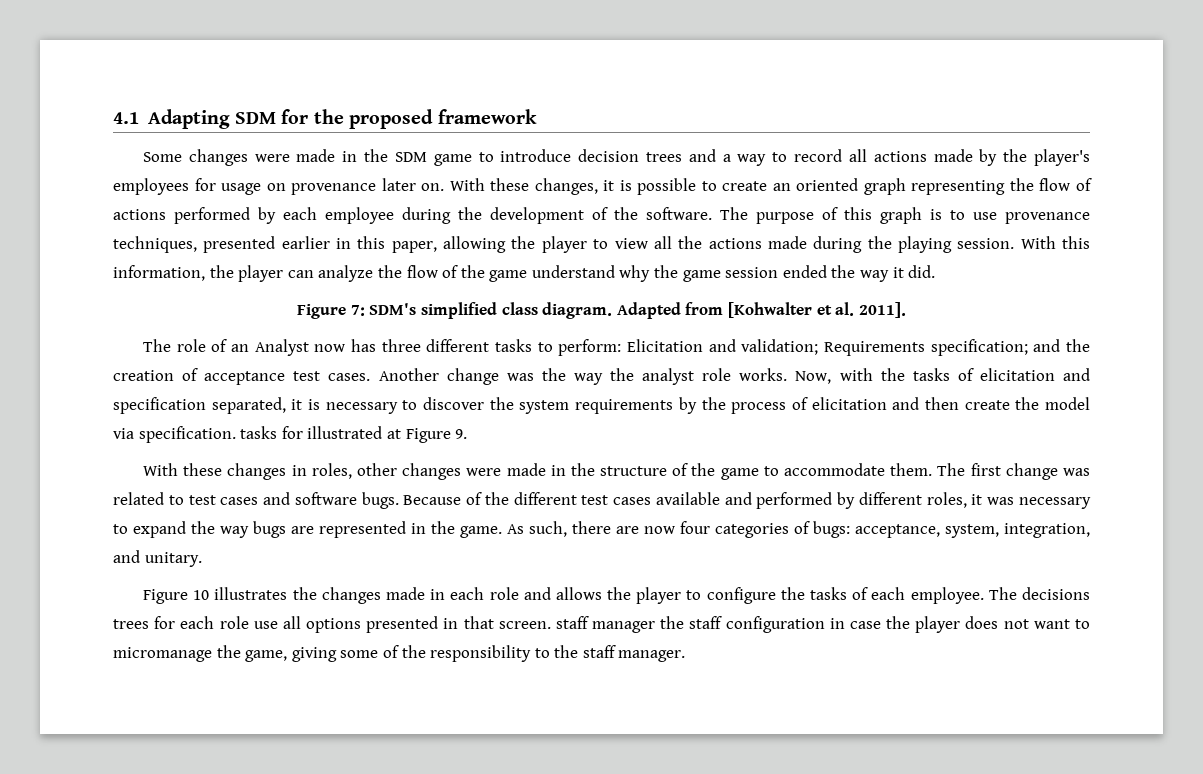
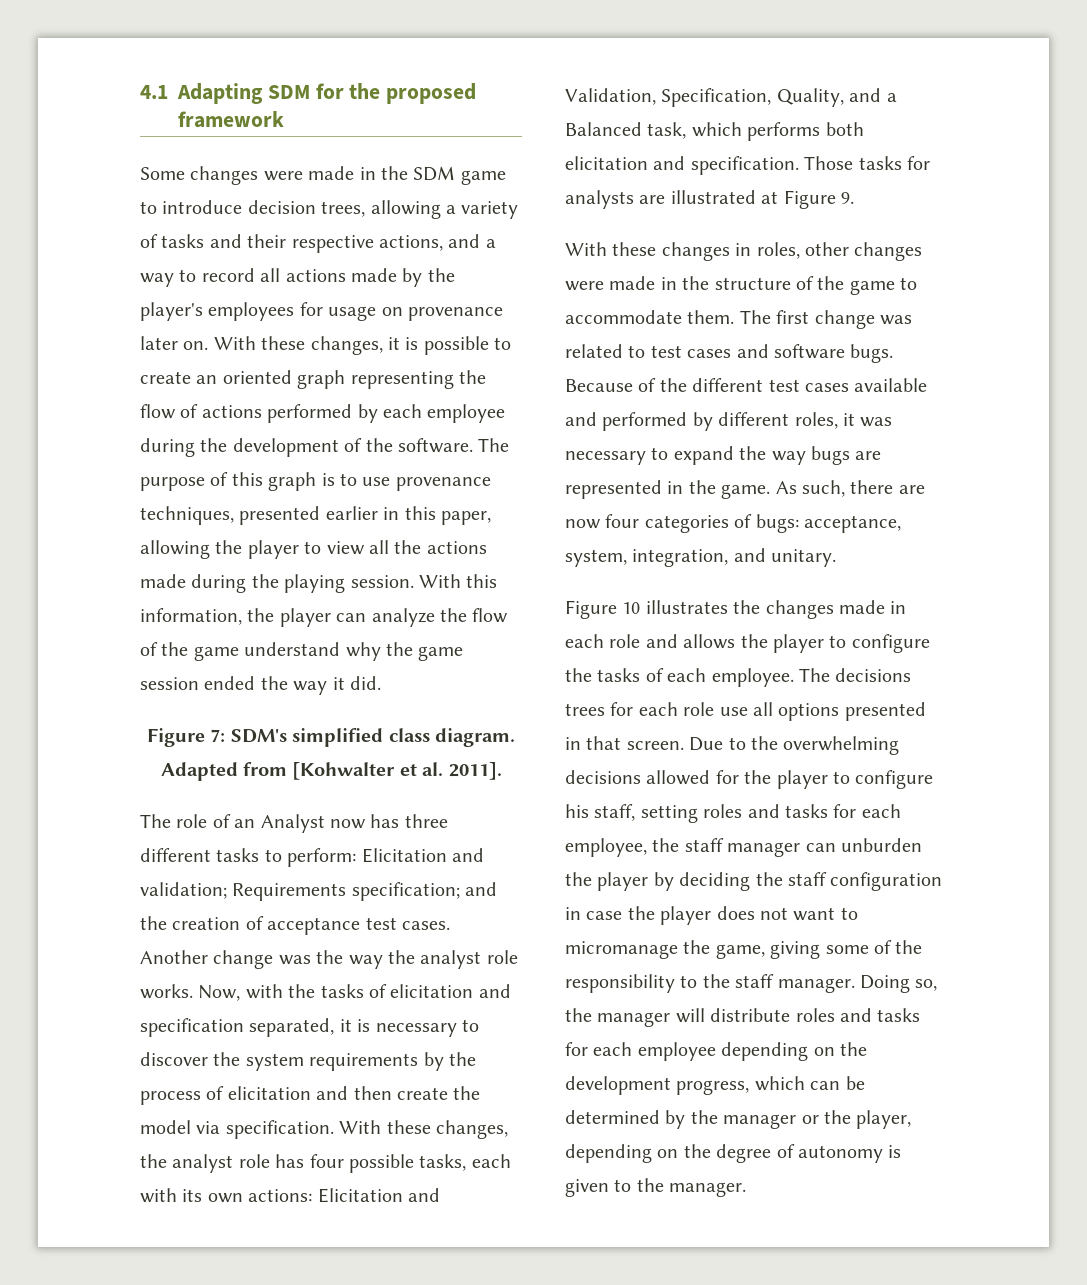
[645,152,682,162] trees -> [321,200,519,219] [140,234,443,253] trees, allowing a variety of tasks and their respective actions,
[240,426,303,439] tasks for -> [339,1120,508,1139] [140,1154,511,1173] [140,1188,440,1203] [565,88,897,107] [565,122,864,141] [565,156,930,175] [565,190,666,209] With these changes, the analyst role has four possible tasks, each with its own actions: Elicitation and Validation, Specification, Quality, and a Balanced task, which performs both elicitation and specification. Those tasks for analysts are
[555,616,656,633] staff manager -> [689,736,900,755] [565,770,934,789] [565,804,901,823] [565,838,922,857] [565,872,751,891] Due to the overwhelming decisions allowed for the player to configure his staff, setting roles and tasks for each employee, the staff manager can unburden the player by deciding
(686, 656) none -> [860,975,938,993] [565,1008,921,1027] [565,1042,867,1061] [565,1076,865,1095] [565,1110,912,1129] [565,1144,902,1163] [565,1178,747,1197] Doing so, the manager will distribute roles and tasks for each employee depending on the development progress, which can be determined by the manager or the player, depending on the degree of autonomy is given to the manager.

